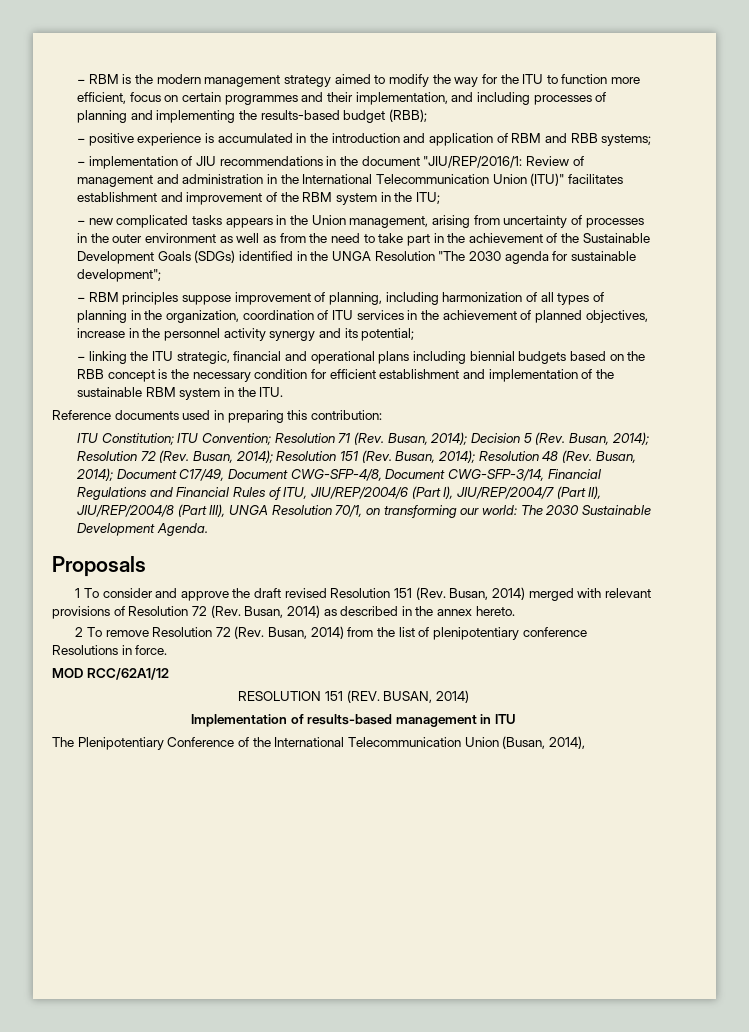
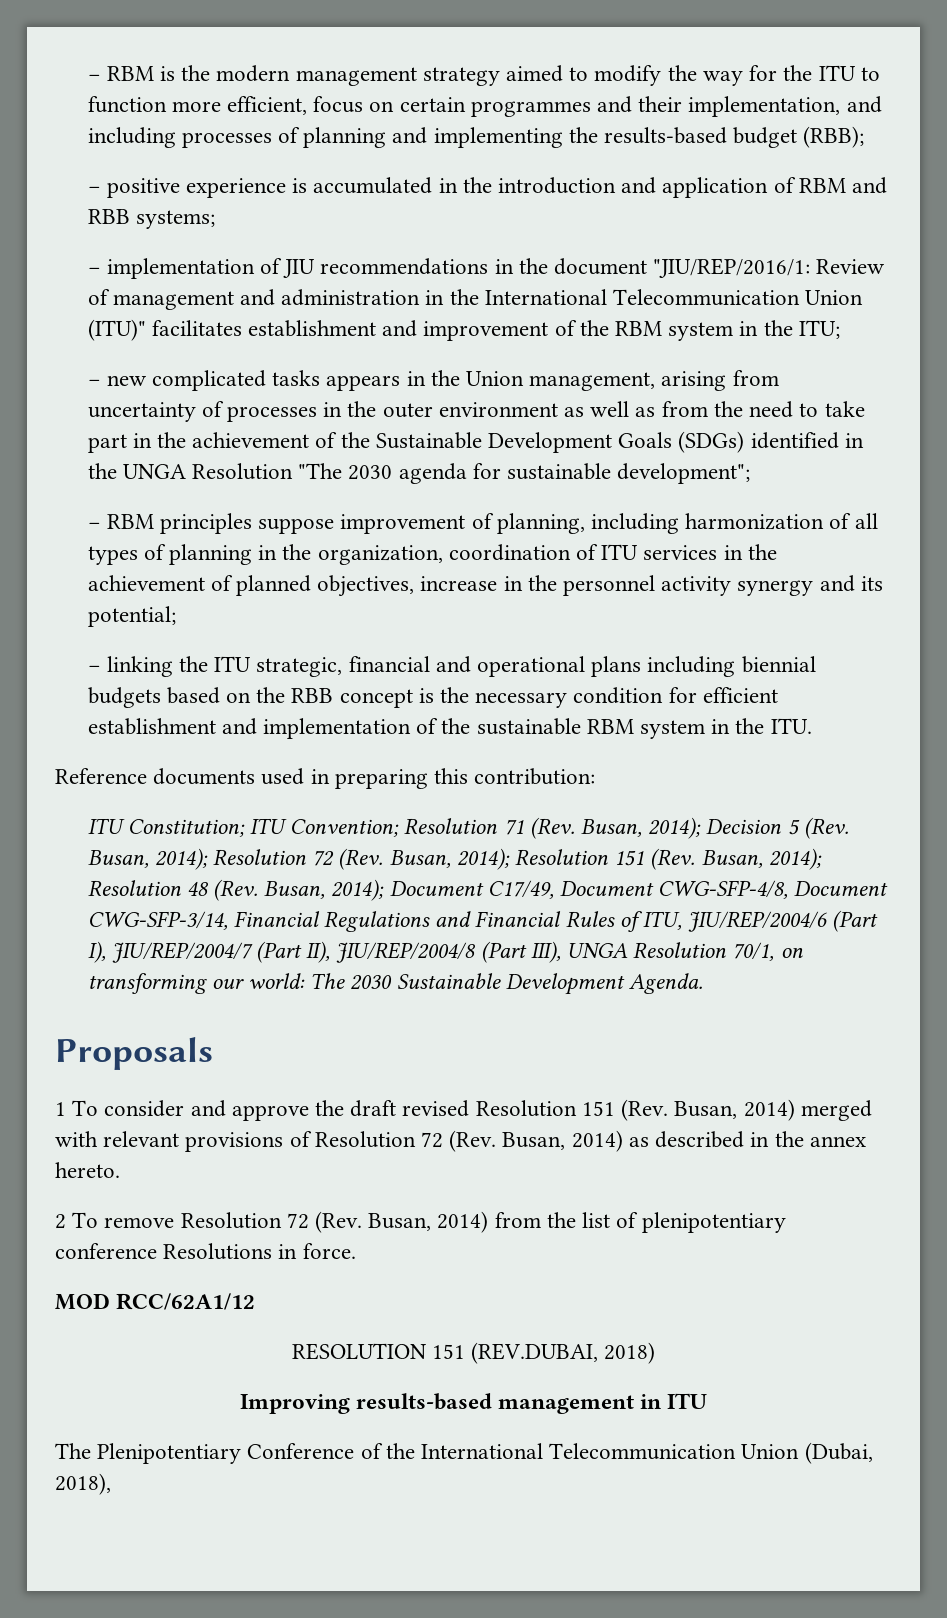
[346,690,469,703] [190,714,304,727] (REV. BUSAN, 2014) // Implementation of -> [471,1342,656,1364] [239,1394,350,1414] (REV.DUBAI, 2018) // Improving
[502,736,585,749] (Busan, 2014), -> [804,1442,873,1464] [55,1473,111,1495] (Dubai, 2018),

